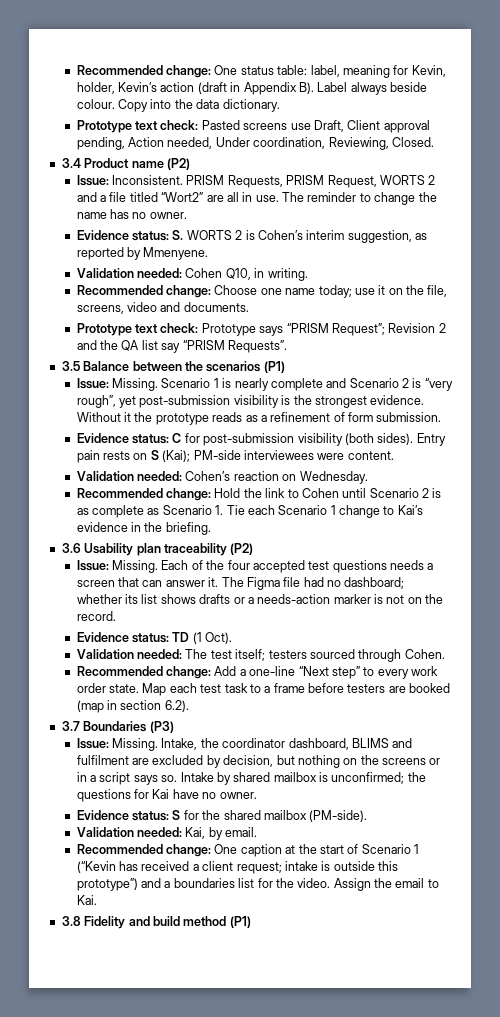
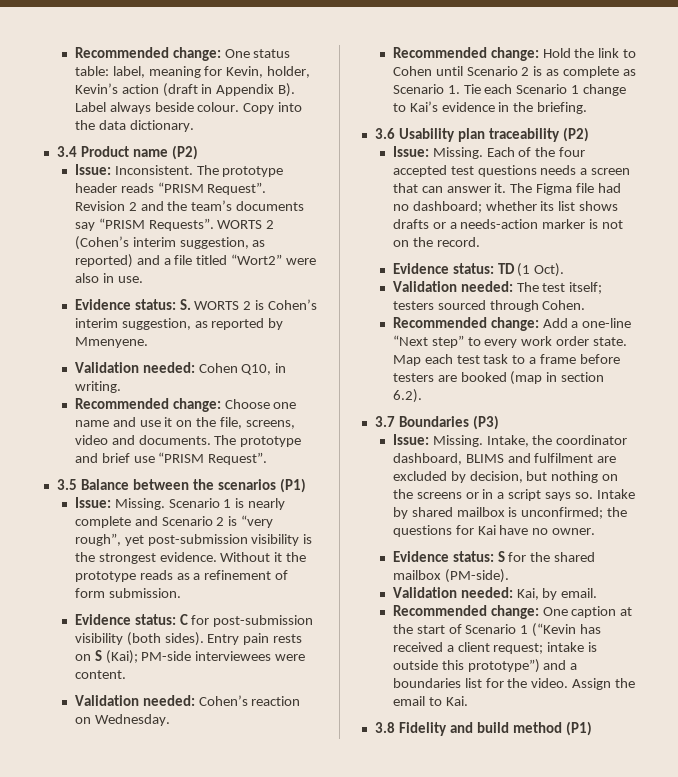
[76,120,430,133] [76,137,434,150] // Prototype text check: Pasted screens use Draft, Client approval pending, Action needed, Under coordination, Reviewing, Closed. -> (194, 126) none
[186,175,436,188] PRISM Requests, PRISM Request, WORTS 2 -> [196,165,284,177] [74,182,267,195] [74,200,305,211] [74,218,275,231] [74,236,266,250] [74,254,133,268] The prototype header reads “PRISM Request”. Revision 2 and the team’s documents say “PRISM Requests”. WORTS 2 (Cohen’s interim suggestion, as reported)
[206,192,239,202] are all -> [286,258,317,265] [74,273,99,283] were also
[281,192,437,205] [76,209,187,219] The reminder to change the name has no owner. -> (143, 279) none
[318,285,352,298] today; -> [112,417,136,427] and
[76,323,446,336] [76,340,287,353] // Prototype text check: Prototype says “PRISM Request”; Revision 2 and the QA list say “PRISM Requests”. -> [214,435,302,447] [74,452,268,465] The prototype and brief use “PRISM Request”.

